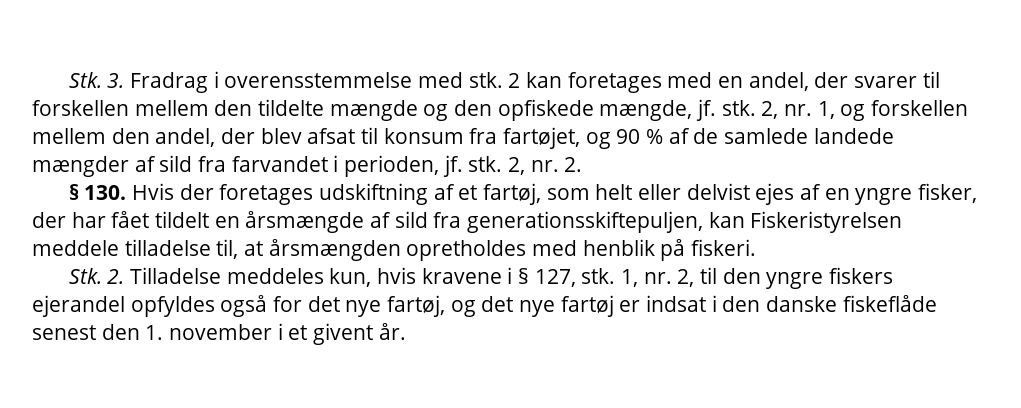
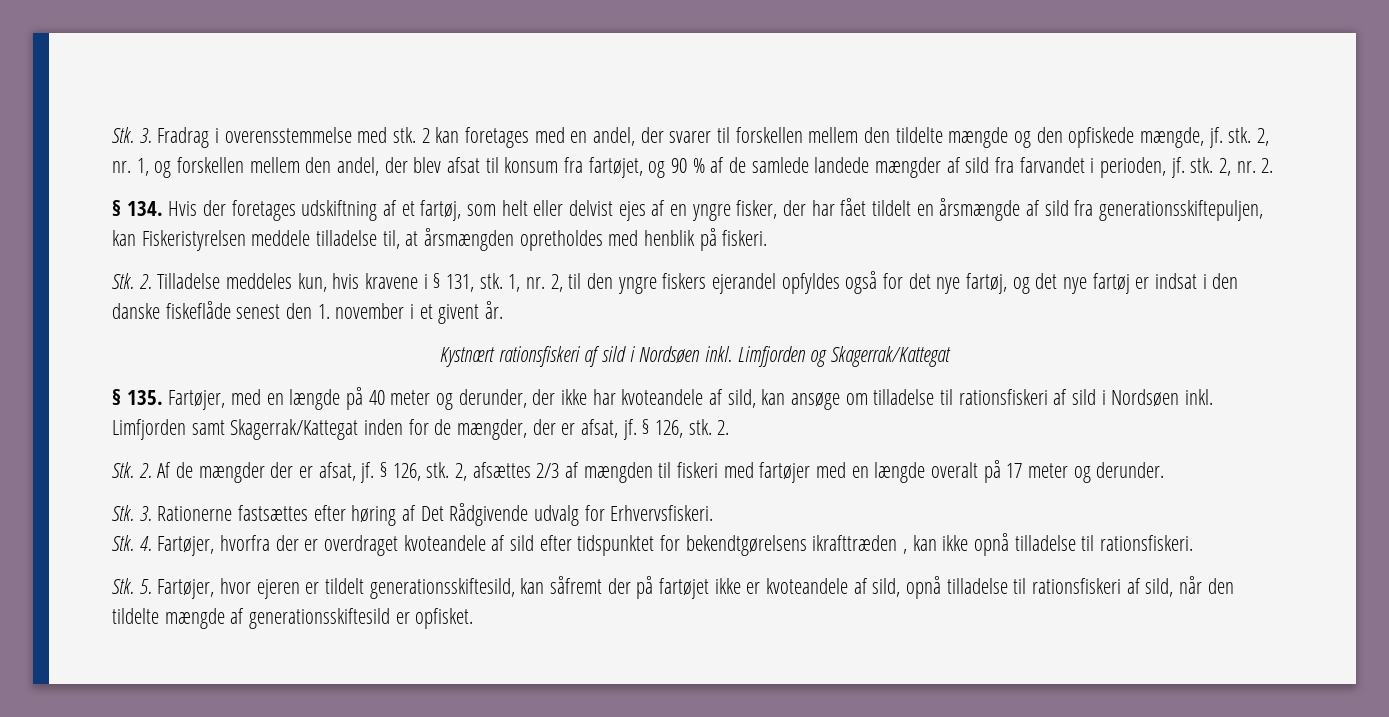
[84,185,127,200] 130. -> [126,201,163,216] 134.
[534,269,576,287] 127, -> [446,274,475,292] 131,
(406, 331) none -> [439,346,952,367] [112,387,1214,410] [112,419,730,440] [112,460,1165,483] [112,503,714,526] [112,533,1194,556] [112,576,1234,599] [112,608,474,629] // Kystnært rationsfiskeri af sild i Nordsøen inkl. Limfjorden og Skagerrak/Kattegat // § 135. Fartøjer, med en længde på 40 meter og derunder, der ikke har kvoteandele af sild, kan ansøge om tilladelse til rationsfiskeri af sild i Nordsøen inkl. Limfjorden samt Skagerrak/Kattegat inden for de mængder, der er afsat, jf. § 126, stk. 2. // Stk. 2. Af de mængder der er afsat, jf. § 126, stk. 2, afsættes 2/3 af mængden til fiskeri med fartøjer med en længde overalt på 17 meter og derunder. // Stk. 3. Rationerne fastsættes efter høring af Det Rådgivende udvalg for Erhvervsfiskeri. // Stk. 4. Fartøjer, hvorfra der er overdraget kvoteandele af sild efter tidspunktet for bekendtgørelsens ikrafttræden , kan ikke opnå tilladelse til rationsfiskeri. // Stk. 5. Fartøjer, hvor ejeren er tildelt generationsskiftesild, kan såfremt der på fartøjet ikke er kvoteandele af sild, opnå tilladelse til rationsfiskeri af sild, når den tildelte mængde af generationsskiftesild er opfisket.

